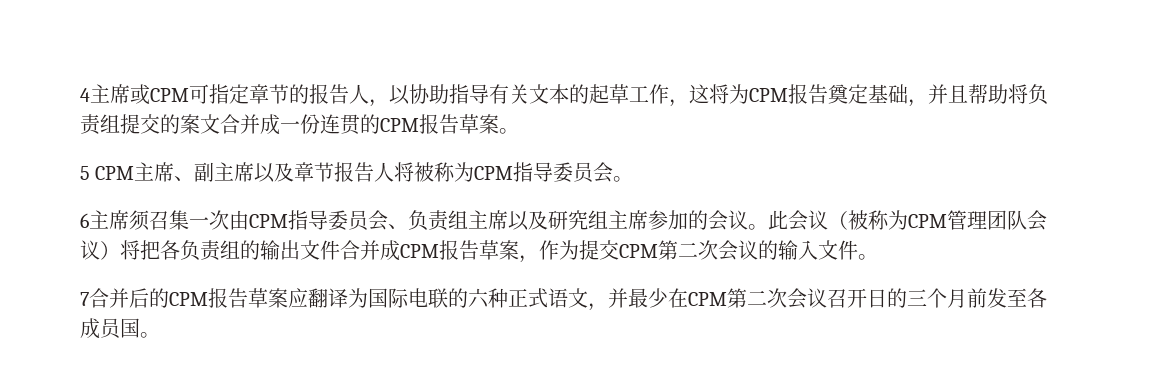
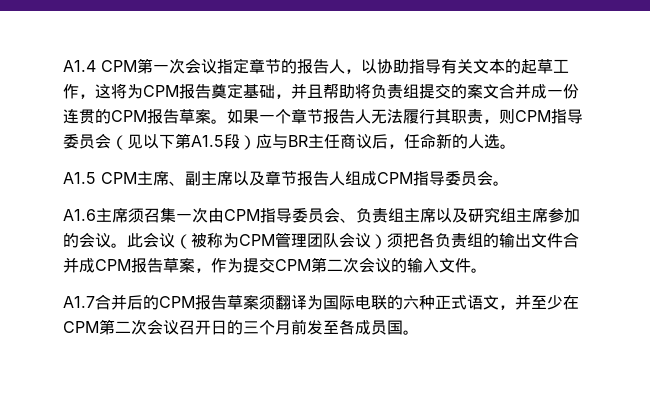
[80,84,209,105] 4主席或CPM可 -> [63,58,217,74] A1.4 CPM第一次会议
[80,166,90,180] // 5 -> [227,108,583,124] [63,133,516,150] [63,172,96,184] 如果一个章节报告人无法履行其职责，则CPM指导委员会（见以下第A1.5段）应与BR主任商议后，任命新的人选。 // A1.5
[394,162,475,182] 将被称为 -> [345,171,377,186] 组成
[80,213,89,228] 6 -> [63,209,96,221] A1.6
[120,240,140,260] 将 -> [387,233,403,248] 须
[80,292,89,306] 7 -> [63,296,95,308] A1.7
[288,288,308,308] 应 -> [259,295,275,310] 须
[628,288,648,308] 最 -> [531,295,547,309] 至

